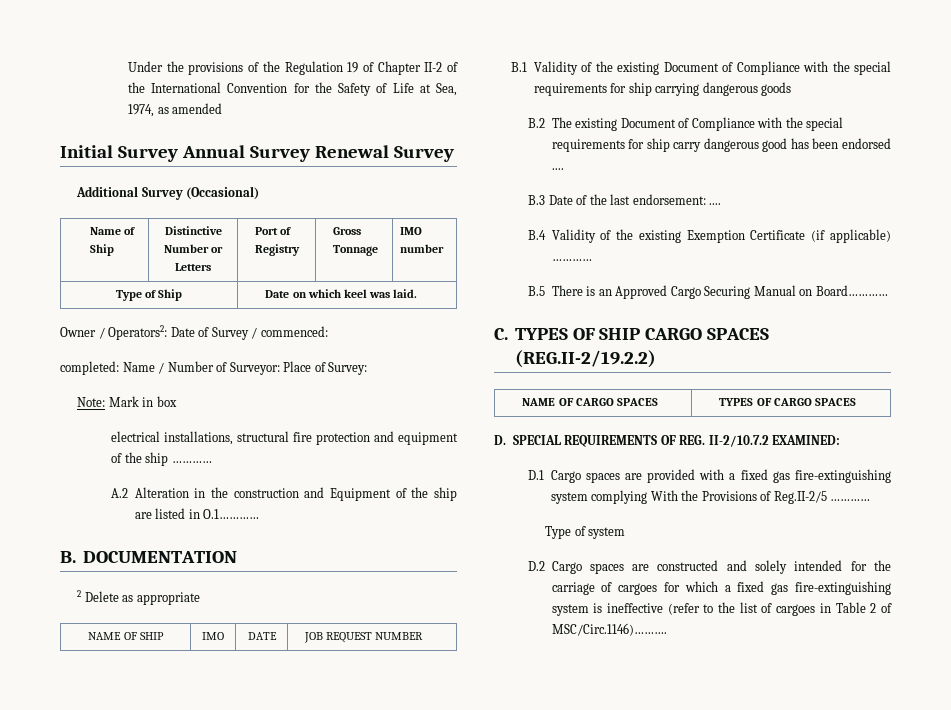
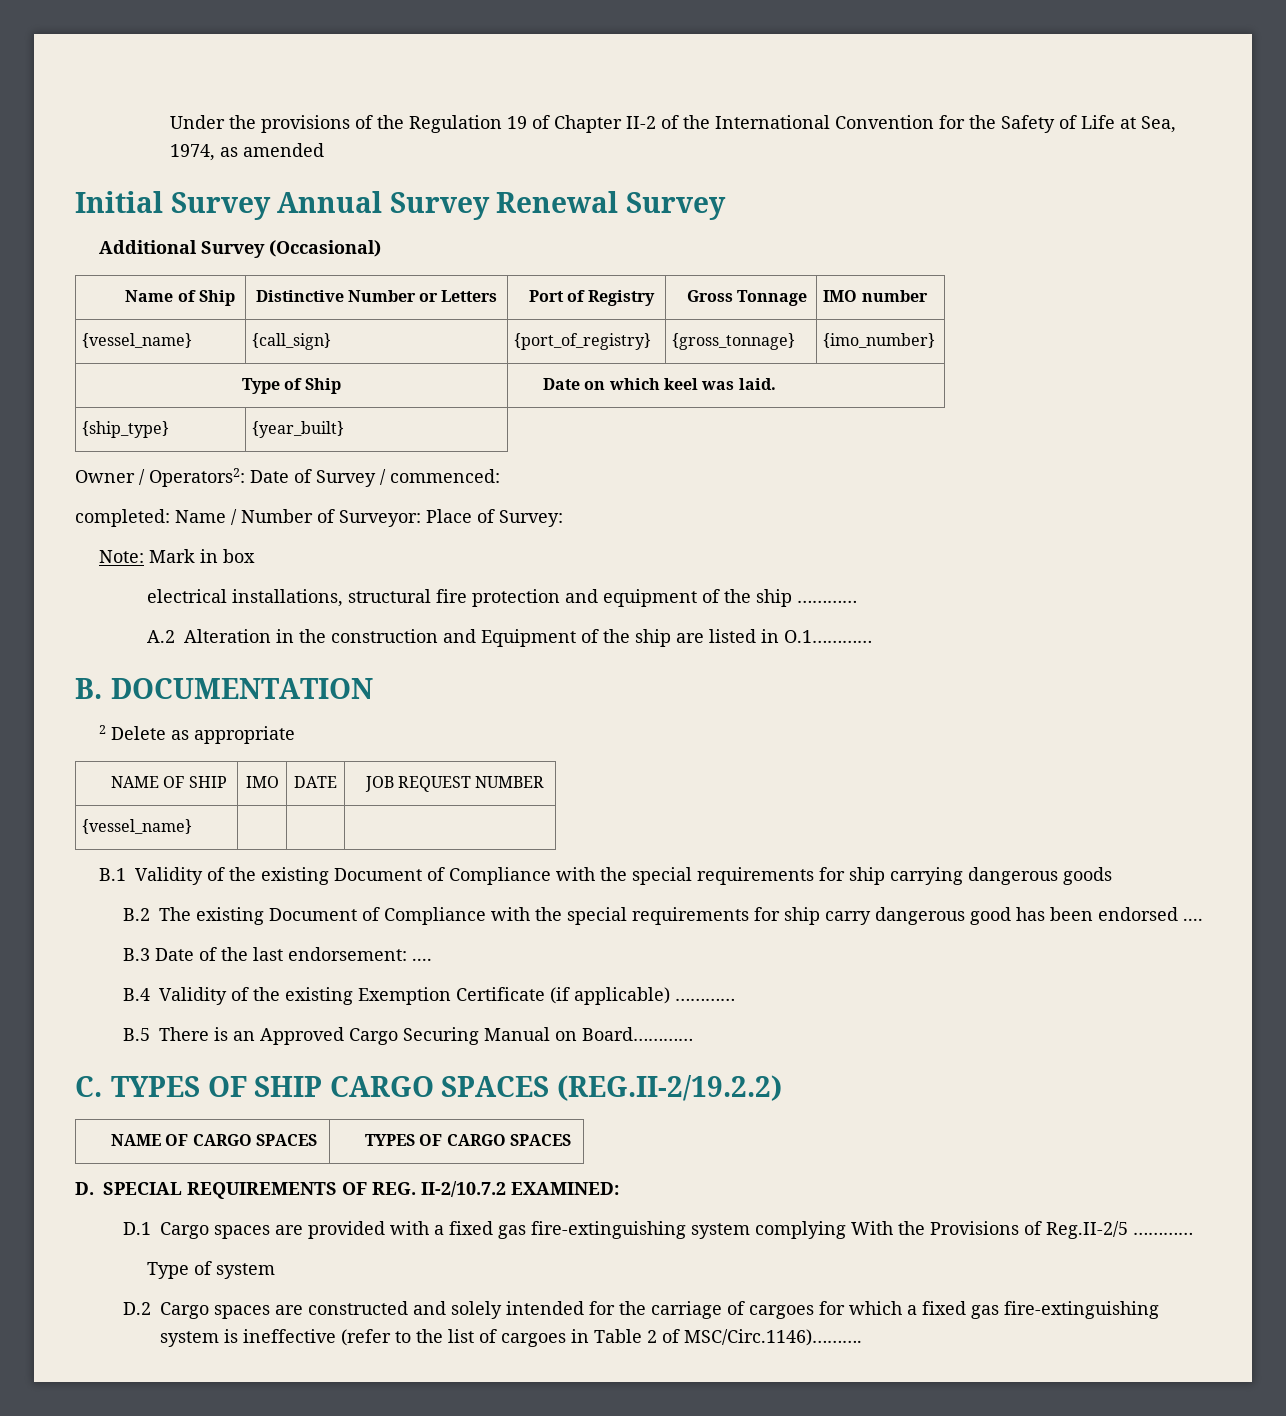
(445, 248) none -> [82,333,193,348] [252,333,332,350] [514,333,652,350] [672,333,796,350] [823,333,936,348] // {vessel_name} | {call_sign} | {port_of_registry} | {gross_tonnage} | {imo_number}
(417, 293) none -> [82,421,170,438] [252,421,345,438] // {ship_type} | {year_built}
(424, 636) none -> [82,819,193,834] // {vessel_name} | | |

